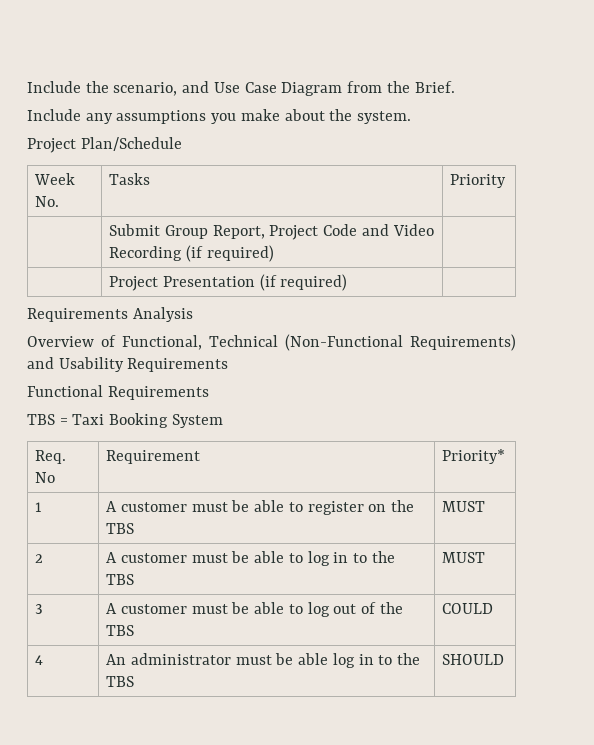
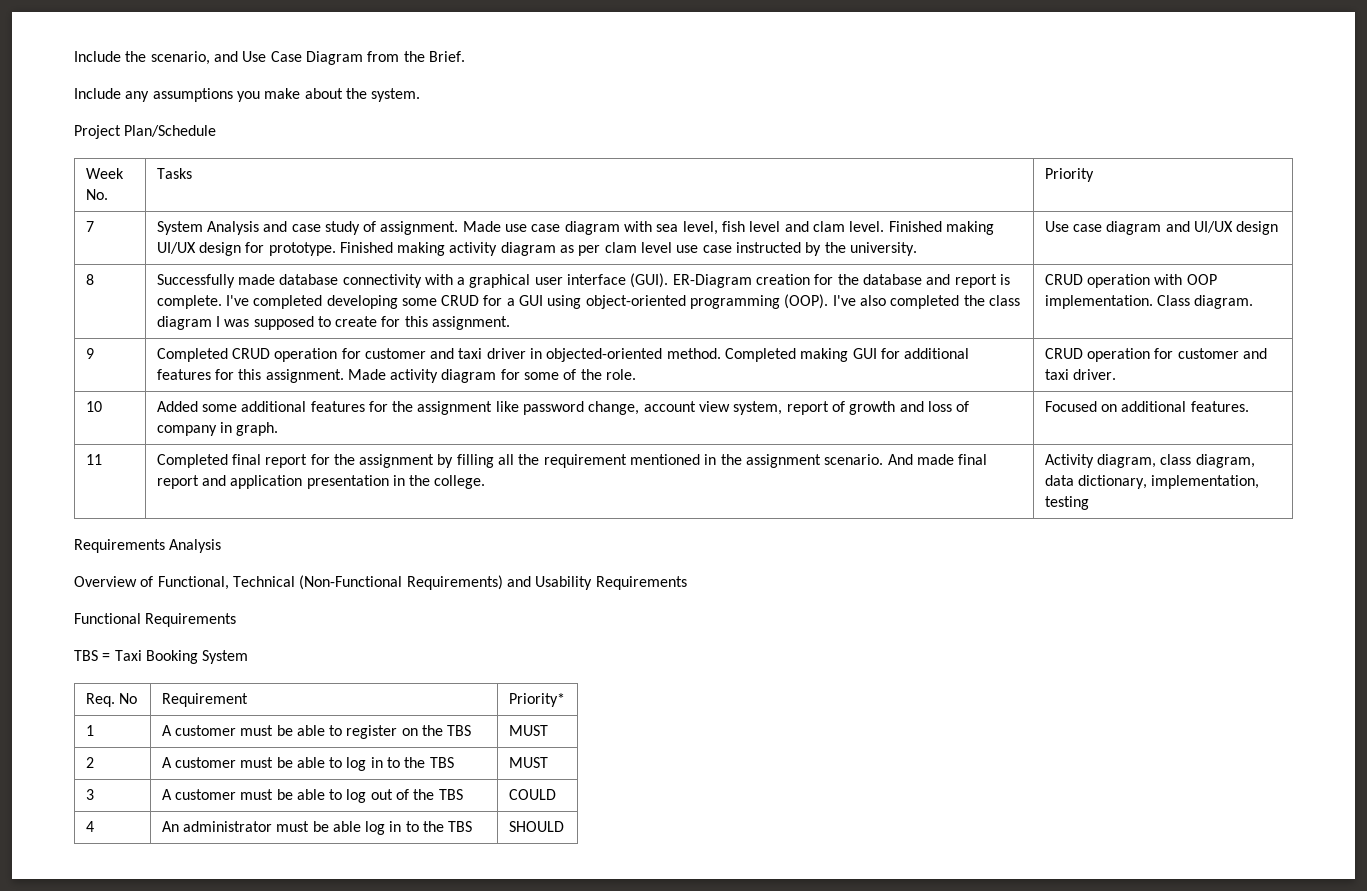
[109,224,434,240] [109,245,274,262] [109,274,348,291] | Submit Group Report, Project Code and Video Recording (if required) | // | Project Presentation (if required) | -> [85,221,94,232] [156,221,994,235] [156,242,917,256] [1044,221,1279,235] [85,274,94,285] [156,273,1010,288] [156,294,1020,309] [156,316,511,330] [1044,274,1217,288] [1044,295,1254,309] [85,348,94,359] [156,348,970,362] [156,369,637,383] [1044,348,1267,362] [1044,369,1116,380] [85,401,102,412] [156,401,970,415] [156,422,279,436] [1044,401,1249,412] [85,454,102,465] [156,454,988,468] [156,475,486,489] [1044,454,1255,468] [1044,475,1260,489] [1044,496,1089,510] 7 | System Analysis and case study of assignment. Made use case diagram with sea level, fish level and clam level. Finished making UI/UX design for prototype. Finished making activity diagram as per clam level use case instructed by the university. | Use case diagram and UI/UX design // 8 | Successfully made database connectivity with a graphical user interface (GUI). ER-Diagram creation for the database and report is complete. I've completed developing some CRUD for a GUI using object-oriented programming (OOP). I've also completed the class diagram I was supposed to create for this assignment. | CRUD operation with OOP implementation. Class diagram. // 9 | Completed CRUD operation for customer and taxi driver in objected-oriented method. Completed making GUI for additional features for this assignment. Made activity diagram for some of the role. | CRUD operation for customer and taxi driver. // 10 | Added some additional features for the assignment like password change, account view system, report of growth and loss of company in graph. | Focused on additional features. // 11 | Completed final report for the assignment by filling all the requirement mentioned in the assignment scenario. And made final report and application presentation in the college. | Activity diagram, class diagram, data dictionary, implementation, testing

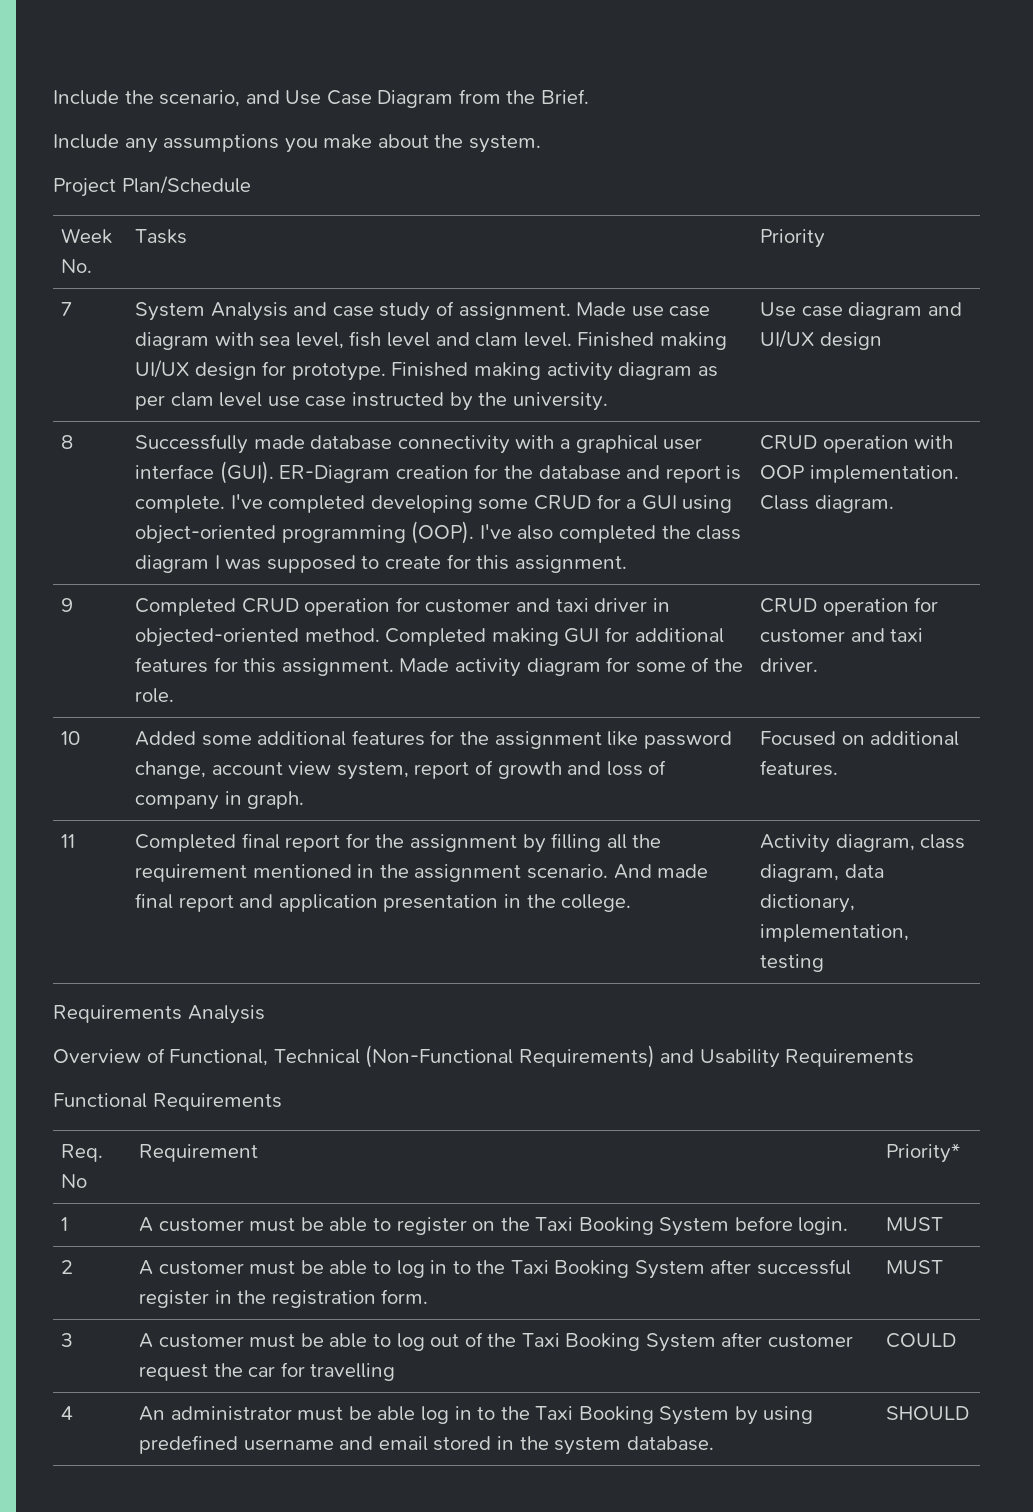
[74,650,249,664] // TBS = Taxi Booking System -> (282, 1102) none
[447,725,472,736] TBS -> [535,1216,849,1236] Taxi Booking System before login.
[429,757,454,768] TBS -> [510,1259,851,1279] [139,1289,429,1308] Taxi Booking System after successful register in the registration form.
[438,789,463,800] TBS -> [521,1332,853,1352] [139,1362,396,1381] Taxi Booking System after customer request the car for travelling
[448,821,473,832] TBS -> [535,1406,814,1425] [139,1435,714,1455] Taxi Booking System by using predefined username and email stored in the system database.

